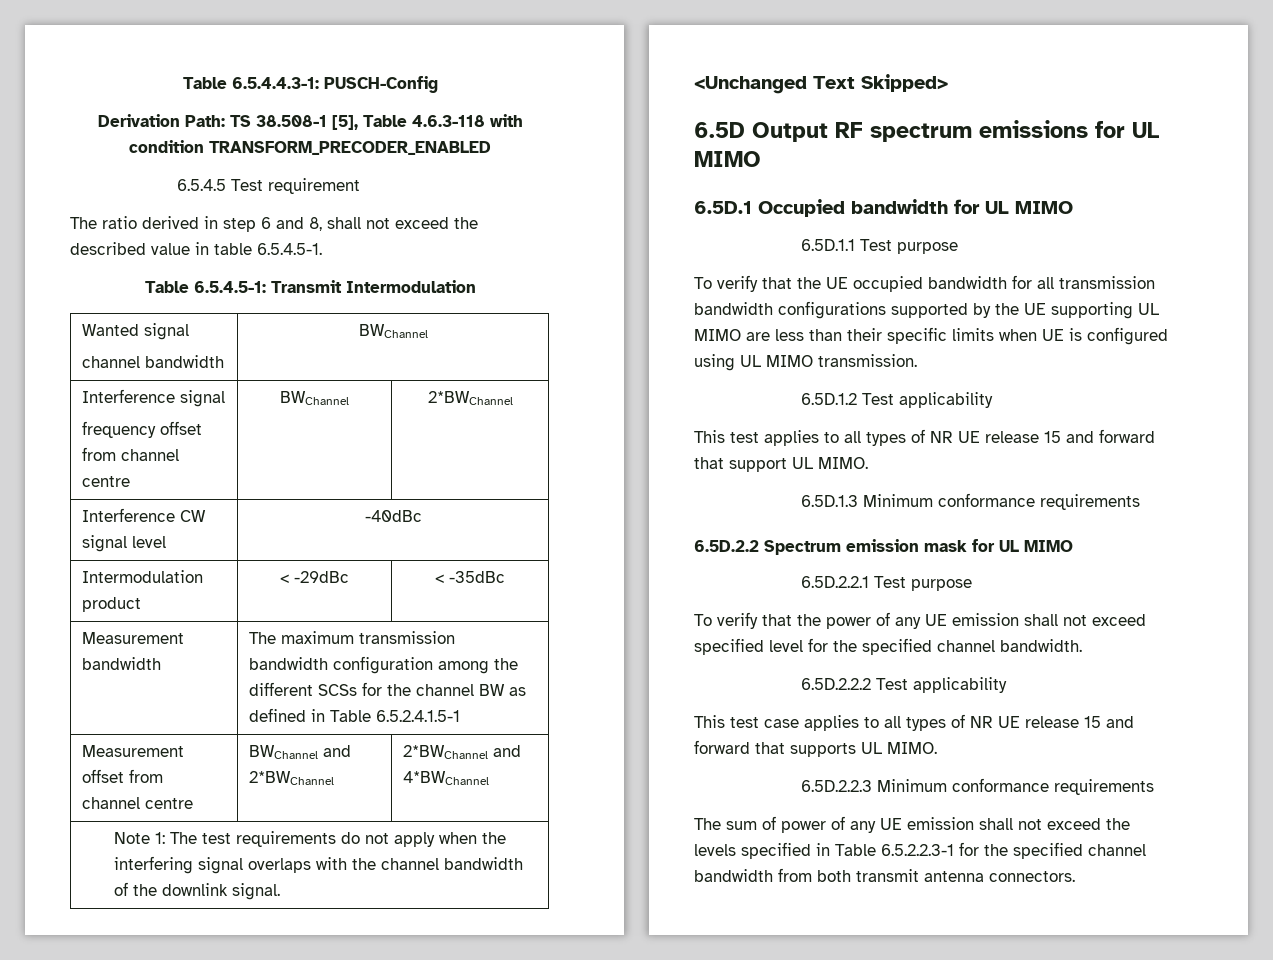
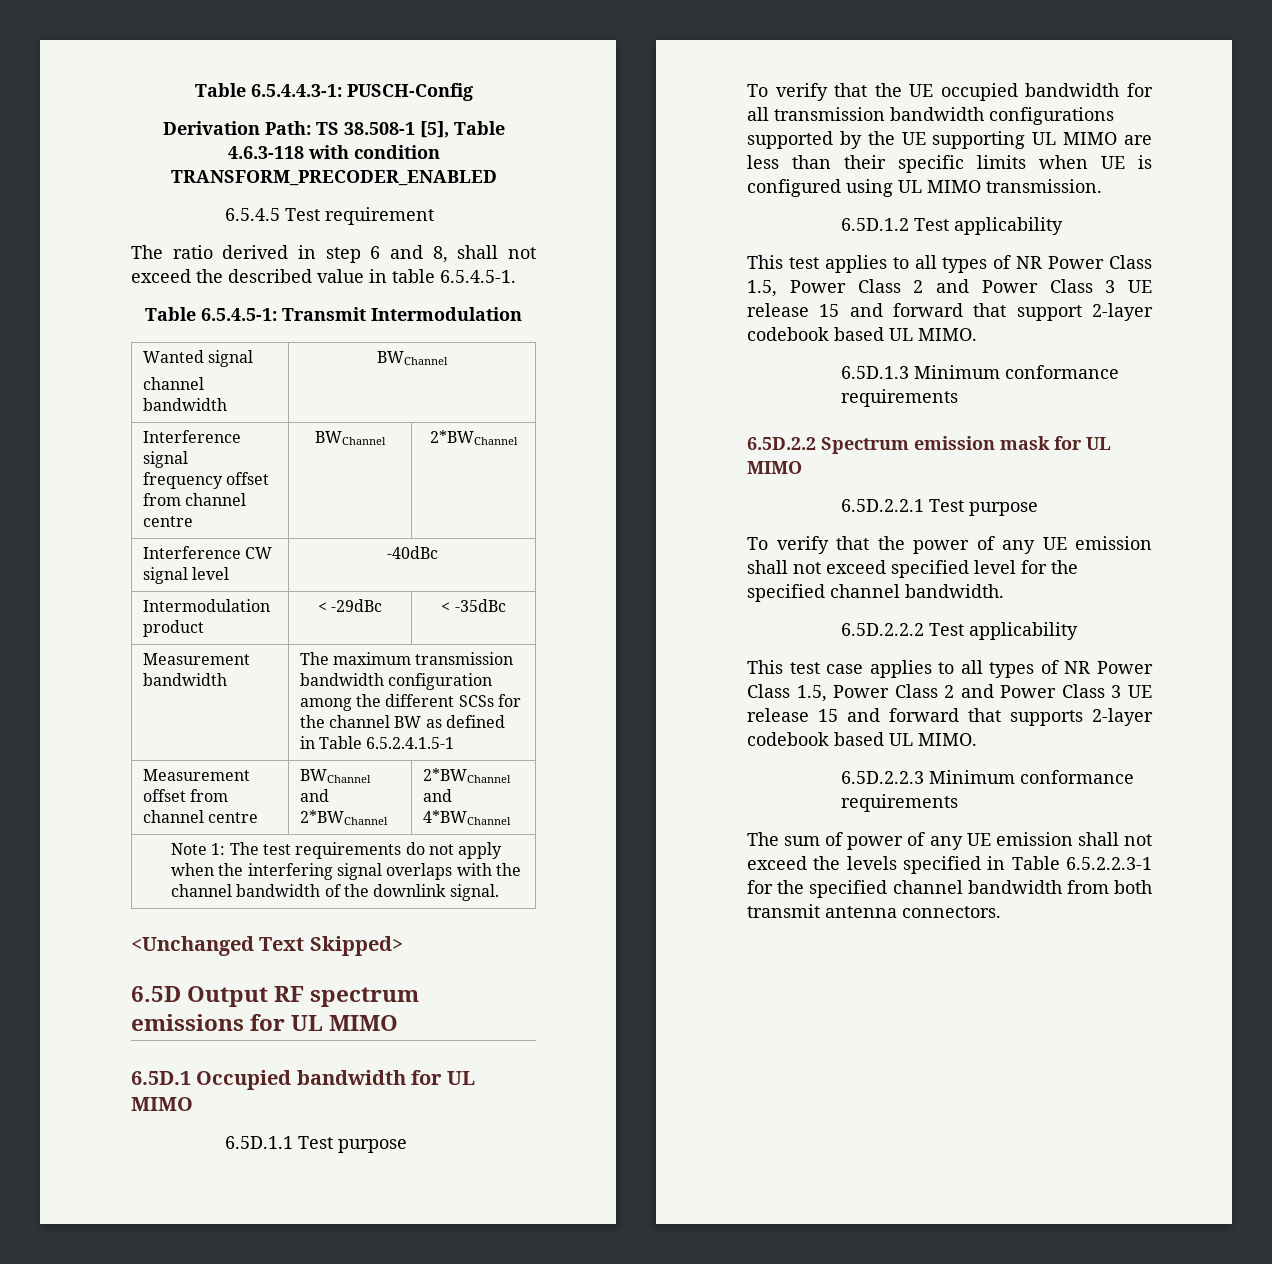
(953, 437) none -> [1048,255,1152,269] [747,279,1116,297] Power Class 1.5, Power Class 2 and Power Class 3
(787, 465) none -> [1092,303,1153,321] [747,327,884,341] 2-layer codebook based
(993, 722) none -> [1097,661,1153,674] [747,684,1122,702] Power Class 1.5, Power Class 2 and Power Class 3
(856, 750) none -> [1092,708,1153,726] [747,732,884,746] 2-layer codebook based

